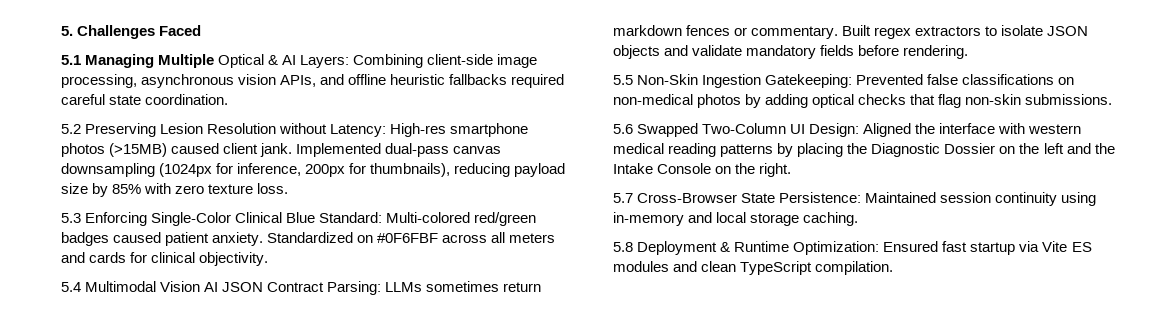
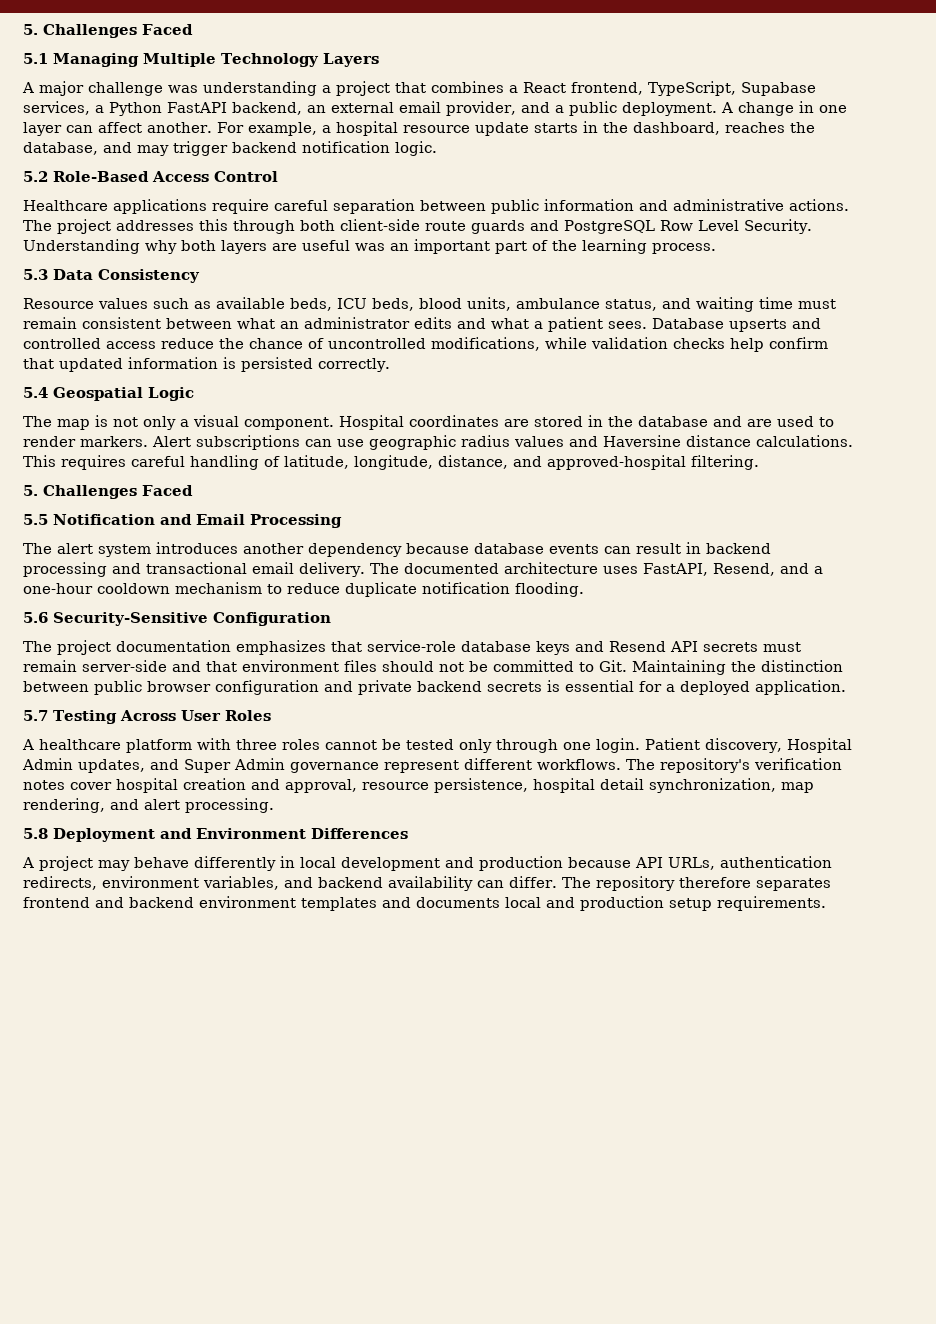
[218,54,538,68] [61,74,565,88] [61,94,229,105] [61,123,529,137] [61,143,502,157] [61,163,566,177] [61,183,289,197] [61,212,537,226] [61,232,556,246] [61,252,269,266] [61,281,542,295] [613,25,1089,39] [613,45,969,59] [613,74,1075,88] [613,94,1113,108] [613,123,1082,137] [613,143,1115,157] [613,163,792,177] [613,192,1097,206] [613,212,859,226] [613,241,1092,255] [613,261,894,275] Optical & AI Layers: Combining client-side image processing, asynchronous vision APIs, and offline heuristic fallbacks required careful state coordination. // 5.2 Preserving Lesion Resolution without Latency: High-res smartphone photos (>15MB) caused client jank. Implemented dual-pass canvas downsampling (1024px for inference, 200px for thumbnails), reducing payload size by 85% with zero texture loss. // 5.3 Enforcing Single-Color Clinical Blue Standard: Multi-colored red/green badges caused patient anxiety. Standardized on #0F6FBF across all meters and cards for clinical objectivity. // 5.4 Multimodal Vision AI JSON Contract Parsing: LLMs sometimes return markdown fences or commentary. Built regex extractors to isolate JSON objects and validate mandatory fields before rendering. // 5.5 Non-Skin Ingestion Gatekeeping: Prevented false classifications on non-medical photos by adding optical checks that flag non-skin submissions. // 5.6 Swapped Two-Column UI Design: Aligned the interface with western medical reading patterns by placing the Diagnostic Dossier on the left and the Intake Console on the right. // 5.7 Cross-Browser State Persistence: Maintained session continuity using in-memory and local storage caching. // 5.8 Deployment & Runtime Optimization: Ensured fast startup via Vite ES modules and clean TypeScript compilation. -> [221,53,379,67] [22,81,816,96] [23,101,847,116] [23,121,815,136] [23,141,437,156] [23,171,278,182] [23,199,849,214] [23,219,812,234] [23,239,716,254] [23,269,200,283] [23,297,836,312] [23,317,821,332] [23,337,828,352] [23,357,390,372] [23,387,194,401] [23,415,834,430] [23,435,853,450] [23,455,759,470] [23,485,193,499] [23,514,342,528] [23,542,771,557] [23,562,823,577] [23,582,584,597] [23,612,331,626] [23,640,801,655] [23,660,843,675] [23,680,846,695] [23,710,271,724] [22,738,852,753] [22,758,842,773] [23,778,814,793] [23,798,274,813] [23,828,408,842] [22,856,832,871] [23,876,831,891] [23,896,826,911] Technology Layers // A major challenge was understanding a project that combines a React frontend, TypeScript, Supabase services, a Python FastAPI backend, an external email provider, and a public deployment. A change in one layer can affect another. For example, a hospital resource update starts in the dashboard, reaches the database, and may trigger backend notification logic. // 5.2 Role-Based Access Control // Healthcare applications require careful separation between public information and administrative actions. The project addresses this through both client-side route guards and PostgreSQL Row Level Security. Understanding why both layers are useful was an important part of the learning process. // 5.3 Data Consistency // Resource values such as available beds, ICU beds, blood units, ambulance status, and waiting time must remain consistent between what an administrator edits and what a patient sees. Database upserts and controlled access reduce the chance of uncontrolled modifications, while validation checks help confirm that updated information is persisted correctly. // 5.4 Geospatial Logic // The map is not only a visual component. Hospital coordinates are stored in the database and are used to render markers. Alert subscriptions can use geographic radius values and Haversine distance calculations. This requires careful handling of latitude, longitude, distance, and approved-hospital filtering. // 5. Challenges Faced // 5.5 Notification and Email Processing // The alert system introduces another dependency because database events can result in backend processing and transactional email delivery. The documented architecture uses FastAPI, Resend, and a one-hour cooldown mechanism to reduce duplicate notification flooding. // 5.6 Security-Sensitive Configuration // The project documentation emphasizes that service-role database keys and Resend API secrets must remain server-side and that environment files should not be committed to Git. Maintaining the distinction between public browser configuration and private backend secrets is essential for a deployed application. // 5.7 Testing Across User Roles // A healthcare platform with three roles cannot be tested only through one login. Patient discovery, Hospital Admin updates, and Super Admin governance represent different workflows. The repository's verification notes cover hospital creation and approval, resource persistence, hospital detail synchronization, map rendering, and alert processing. // 5.8 Deployment and Environment Differences // A project may behave differently in local development and production because API URLs, authentication redirects, environment variables, and backend availability can differ. The repository therefore separates frontend and backend environment templates and documents local and production setup requirements.

